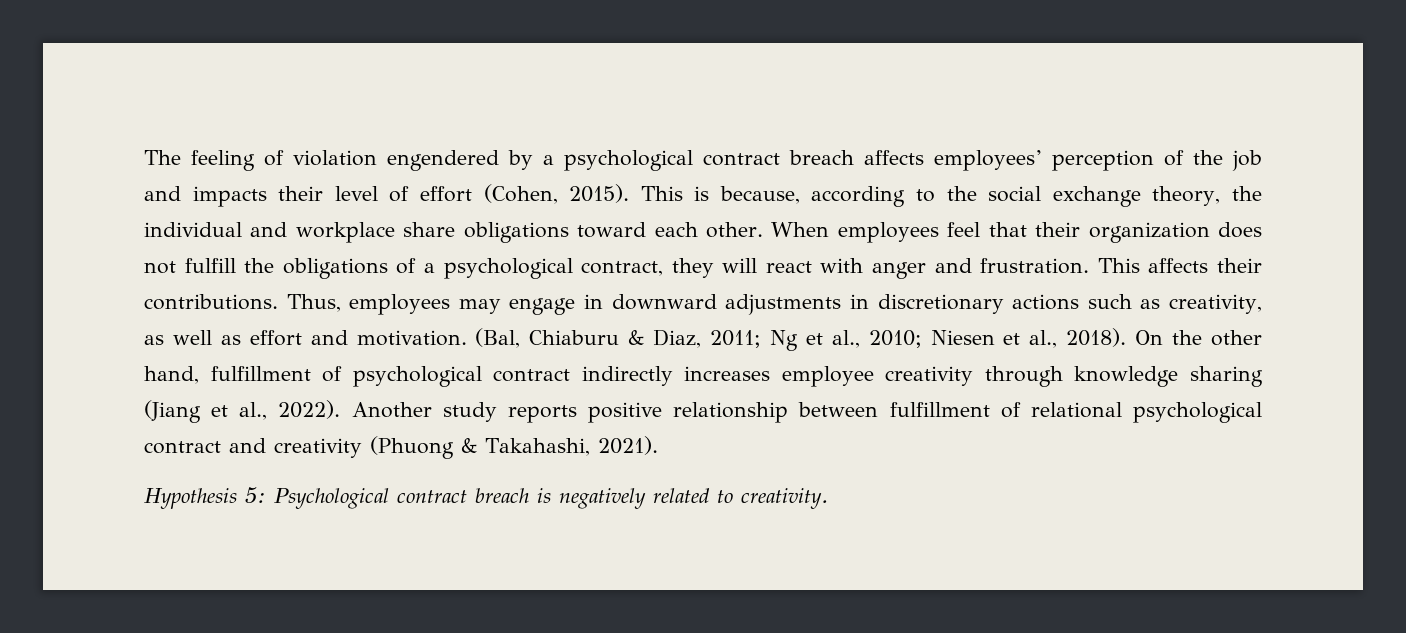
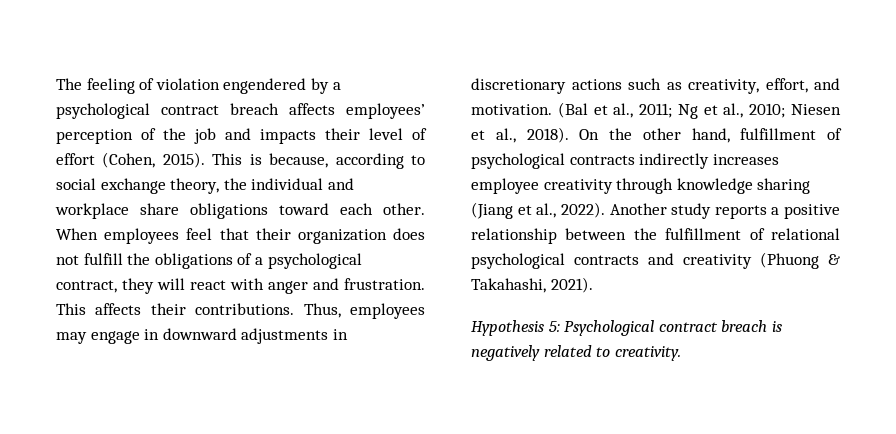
[946,186,977,201] the -> (425, 160) none
[144,328,702,348] as well as effort and motivation. (Bal, Chiaburu & Diaz, -> [765,78,840,93] [471,102,634,118] effort, and motivation. (Bal et al.,
[493,369,571,382] contract -> [569,155,635,165] contracts
(577, 414) none -> [771,207,780,215] a
(879, 409) none -> [633,228,657,240] the
[144,441,221,454] contract -> [574,255,639,265] contracts

